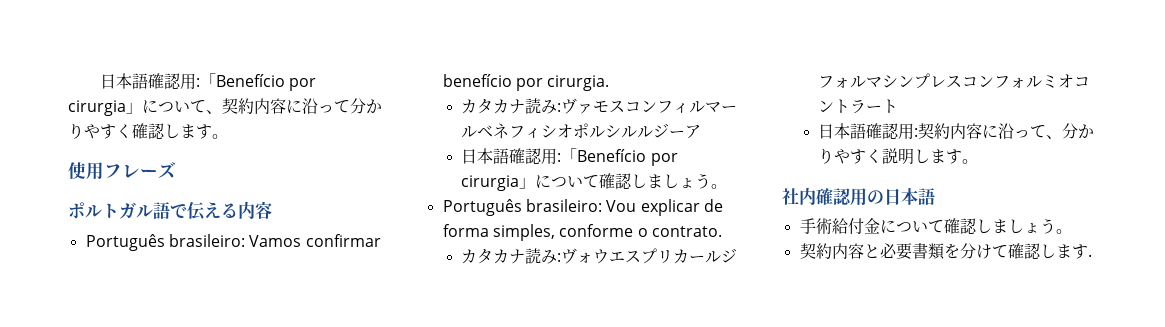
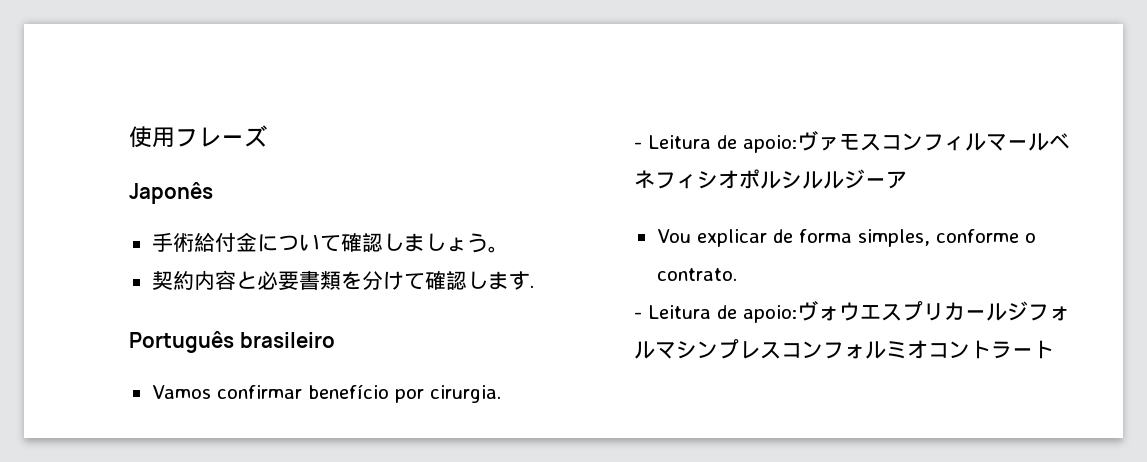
[99,73,316,91] [68,98,382,116] [68,123,228,139] [68,162,176,180] [68,201,272,221] [85,234,381,251] [442,74,610,91] [461,98,738,114] [461,123,702,139] [461,148,678,166] [461,173,728,191] [442,199,723,216] [442,224,722,241] [461,248,738,264] [818,73,1091,89] [818,99,899,114] [818,123,1095,140] [818,148,979,165] [782,187,935,206] 日本語確認用:「Benefício por cirurgia」について、契約内容に沿って分かりやすく確認します。 // 使用フレーズ // ポルトガル語で伝える内容 // Português brasileiro: Vamos confirmar benefício por cirurgia. // カタカナ読み:ヴァモスコンフィルマールベネフィシオポルシルルジーア // 日本語確認用:「Benefício por cirurgia」について確認しましょう。 // Português brasileiro: Vou explicar de forma simples, conforme o contrato. // カタカナ読み:ヴォウエスプリカールジフォルマシンプレスコンフォルミオコントラート // 日本語確認用:契約内容に沿って、分かりやすく説明します。 // 社内確認用の日本語 -> [129,125,267,148] [129,182,213,204] 使用フレーズ // Japonês
(1092, 255) none -> [129,331,335,353] [151,384,501,403] [634,131,1070,153] [634,169,907,189] [656,229,1036,247] [656,268,737,281] [634,301,1070,323] [634,339,1054,359] // Português brasileiro // Vamos confirmar benefício por cirurgia. // - Leitura de apoio:ヴァモスコンフィルマールベネフィシオポルシルルジーア // Vou explicar de forma simples, conforme o contrato. // - Leitura de apoio:ヴォウエスプリカールジフォルマシンプレスコンフォルミオコントラート

